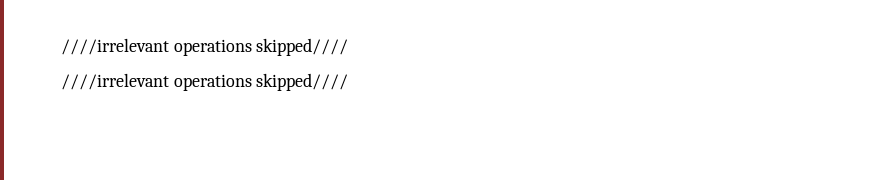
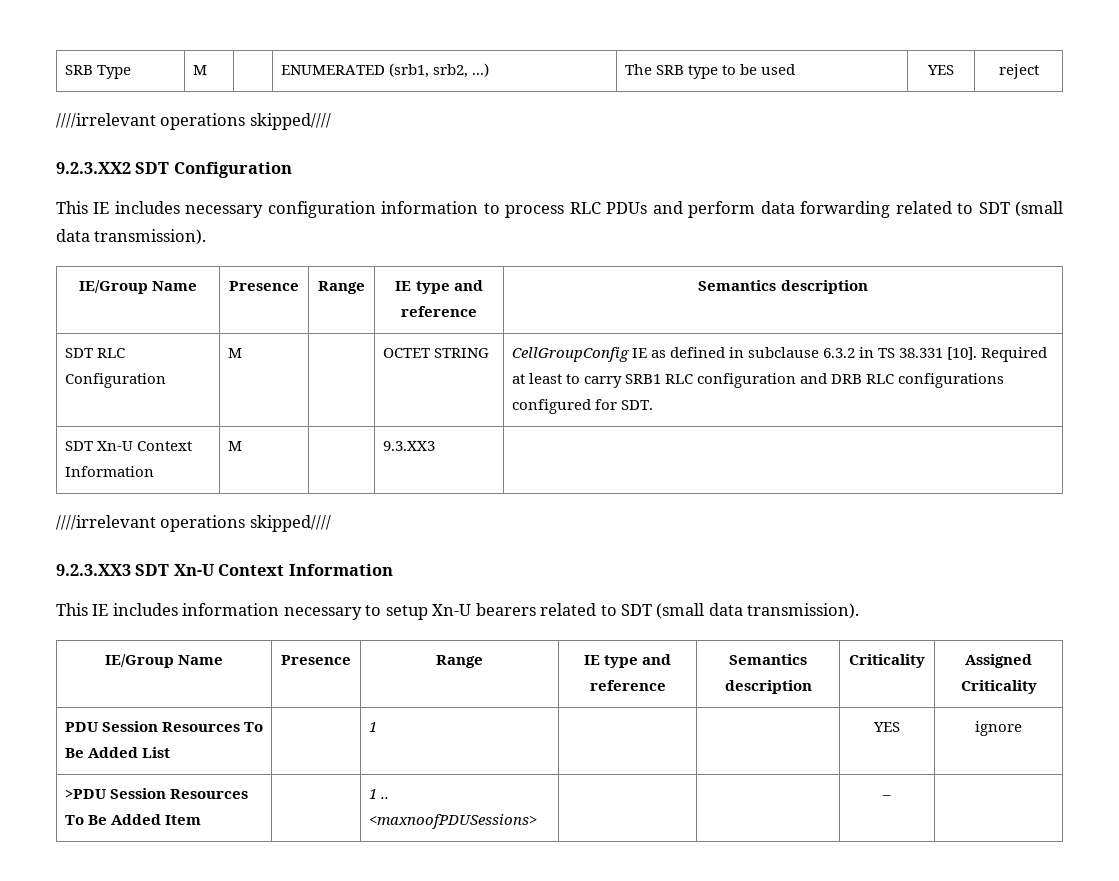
[61,38,349,56] [61,73,349,91] ////irrelevant operations skipped//// // ////irrelevant operations skipped//// -> [64,65,131,79] [192,65,207,75] [280,63,490,78] [624,64,796,79] [927,65,954,75] [998,64,1039,79] [56,113,331,130] [56,162,292,178] [56,201,1064,218] [56,229,207,245] [78,280,198,294] [229,281,299,291] [318,281,365,294] [395,280,483,294] [401,306,477,317] [698,280,868,294] [64,348,125,358] [64,373,166,388] [227,348,242,358] [382,348,489,358] [511,347,1048,362] [511,373,1005,388] [511,399,654,414] [64,441,193,451] [64,466,154,477] [227,441,242,451] [382,441,435,451] [56,515,331,532] [56,564,393,576] [56,603,860,620] [104,654,224,668] [281,655,351,665] [436,655,483,668] [583,654,672,668] [589,680,666,691] [729,654,807,665] [724,680,812,694] [849,654,925,668] [965,654,1032,668] [960,680,1037,694] [64,721,264,732] [64,747,171,758] [368,722,377,732] [873,722,900,732] [975,721,1022,736] [64,788,249,799] [64,814,202,825] [368,789,389,799] [368,814,537,829] [882,795,891,799] SRB Type | M | | ENUMERATED (srb1, srb2, ...) | The SRB type to be used | YES | reject // ////irrelevant operations skipped//// // 9.2.3.XX2 SDT Configuration // This IE includes necessary configuration information to process RLC PDUs and perform data forwarding related to SDT (small data transmission). // IE/Group Name | Presence | Range | IE type and reference | Semantics description // SDT RLC Configuration | M | | OCTET STRING | CellGroupConfig IE as defined in subclause 6.3.2 in TS 38.331 [10]. Required at least to carry SRB1 RLC configuration and DRB RLC configurations configured for SDT. // SDT Xn-U Context Information | M | | 9.3.XX3 | // ////irrelevant operations skipped//// // 9.2.3.XX3 SDT Xn-U Context Information // This IE includes information necessary to setup Xn-U bearers related to SDT (small data transmission). // IE/Group Name | Presence | Range | IE type and reference | Semantics description | Criticality | Assigned Criticality // PDU Session Resources To Be Added List | | 1 | | | YES | ignore // >PDU Session Resources To Be Added Item | | 1 .. <maxnoofPDUSessions> | | | – |

